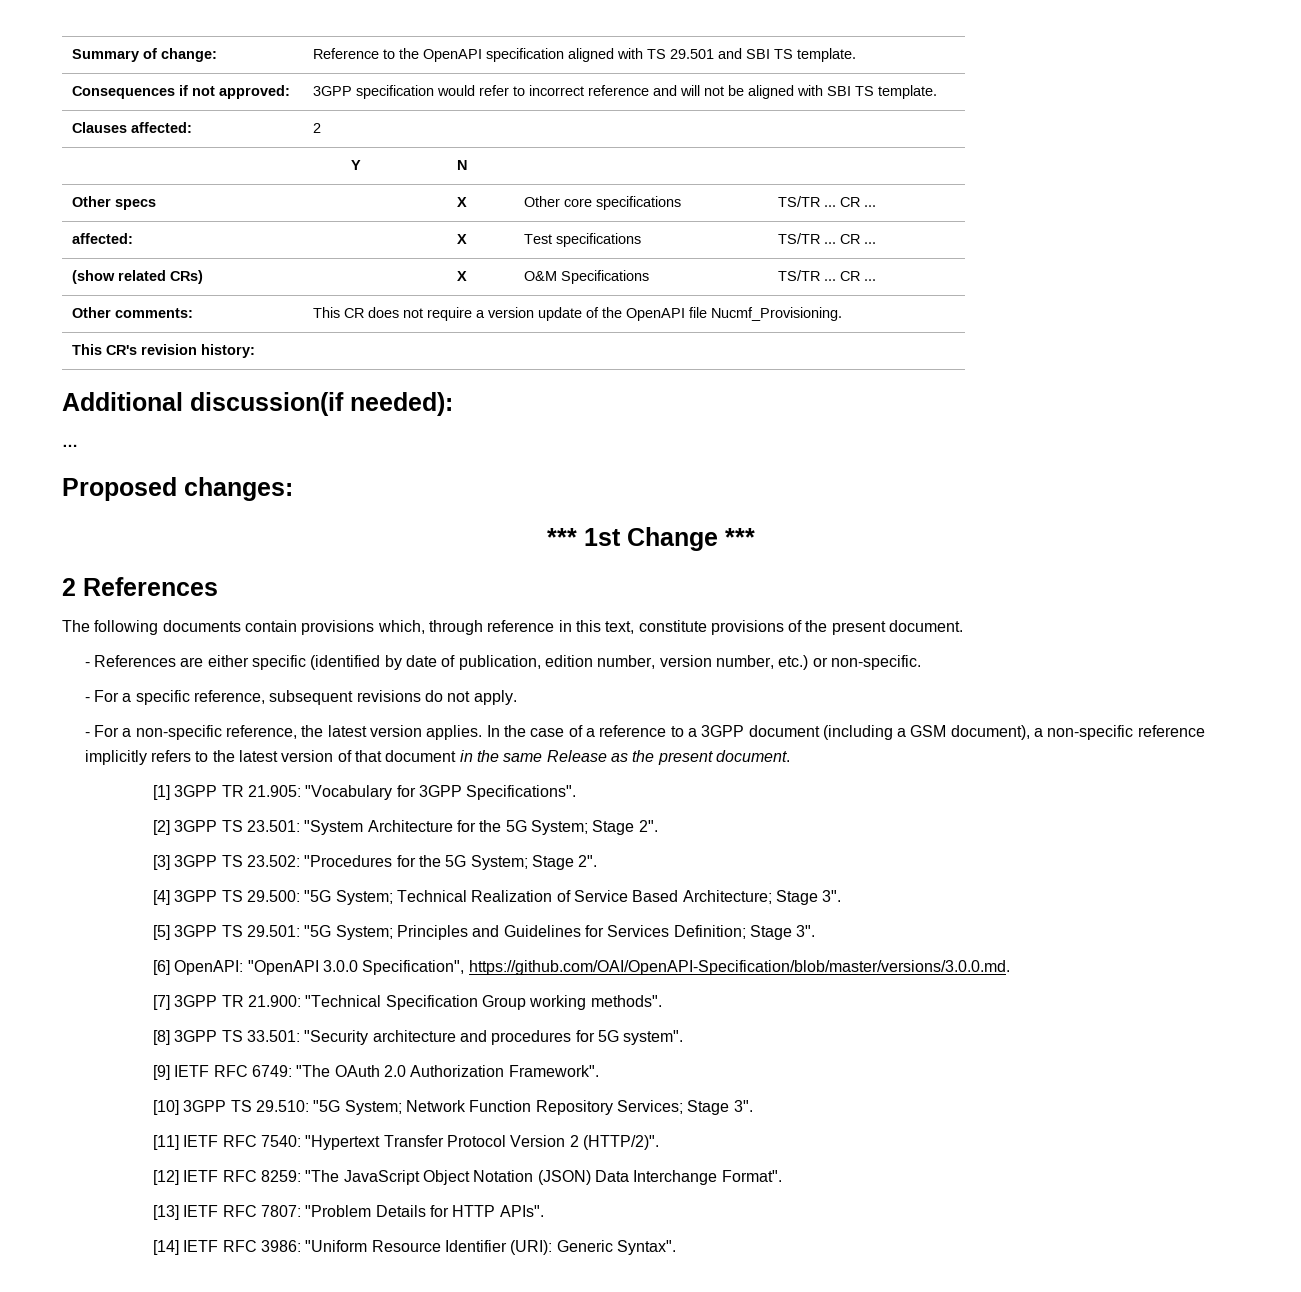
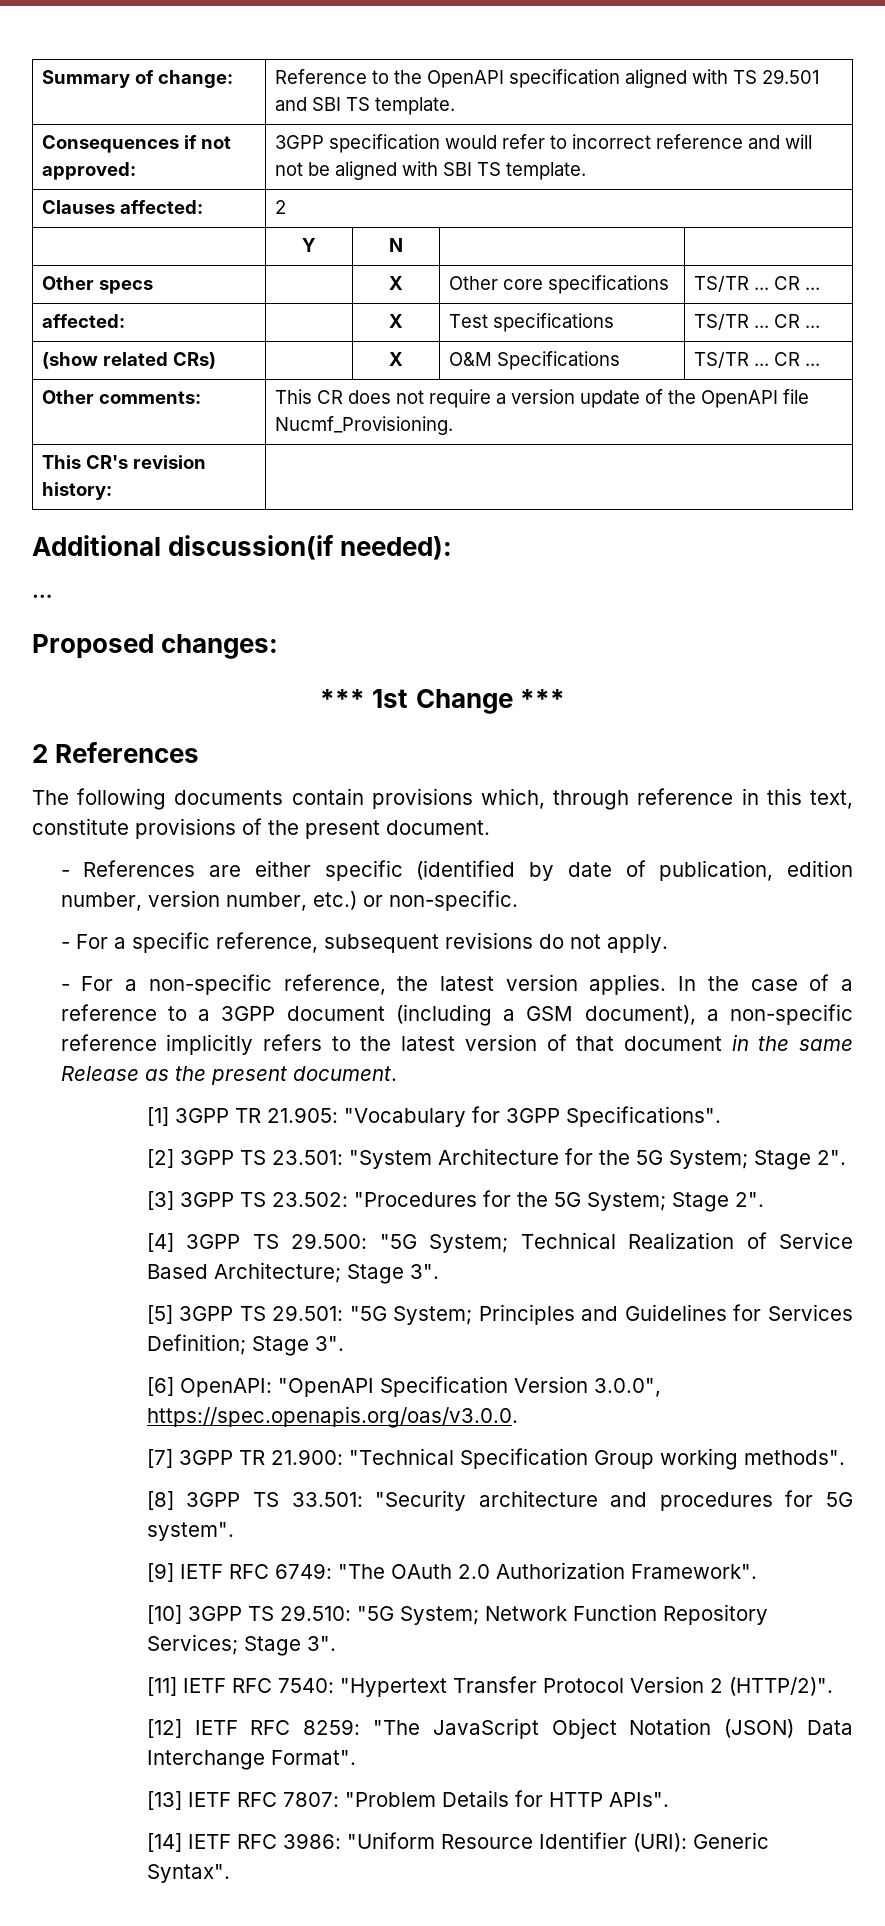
[323,960,1010,975] 3.0.0 Specification", https://github.com/OAI/OpenAPI-Specification/blob/master/versions/3.0.0.md. -> [379,1376,661,1397] [146,1406,518,1428] Specification Version 3.0.0", https://spec.openapis.org/oas/v3.0.0.

